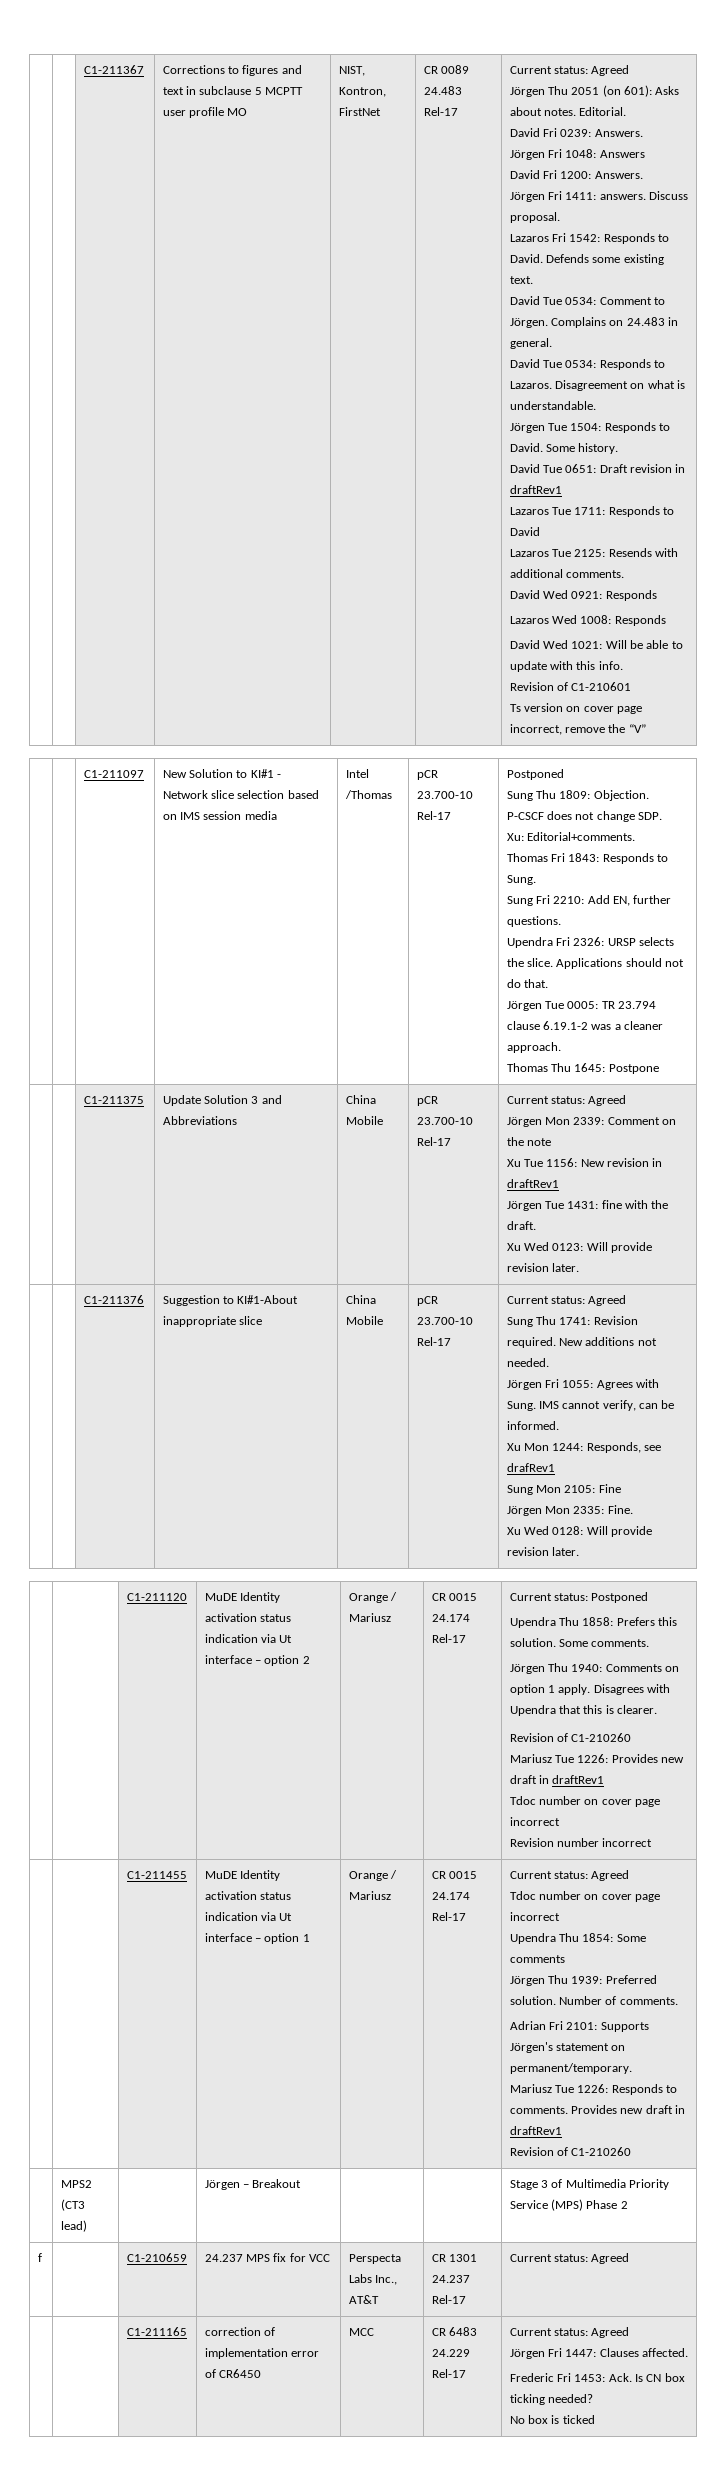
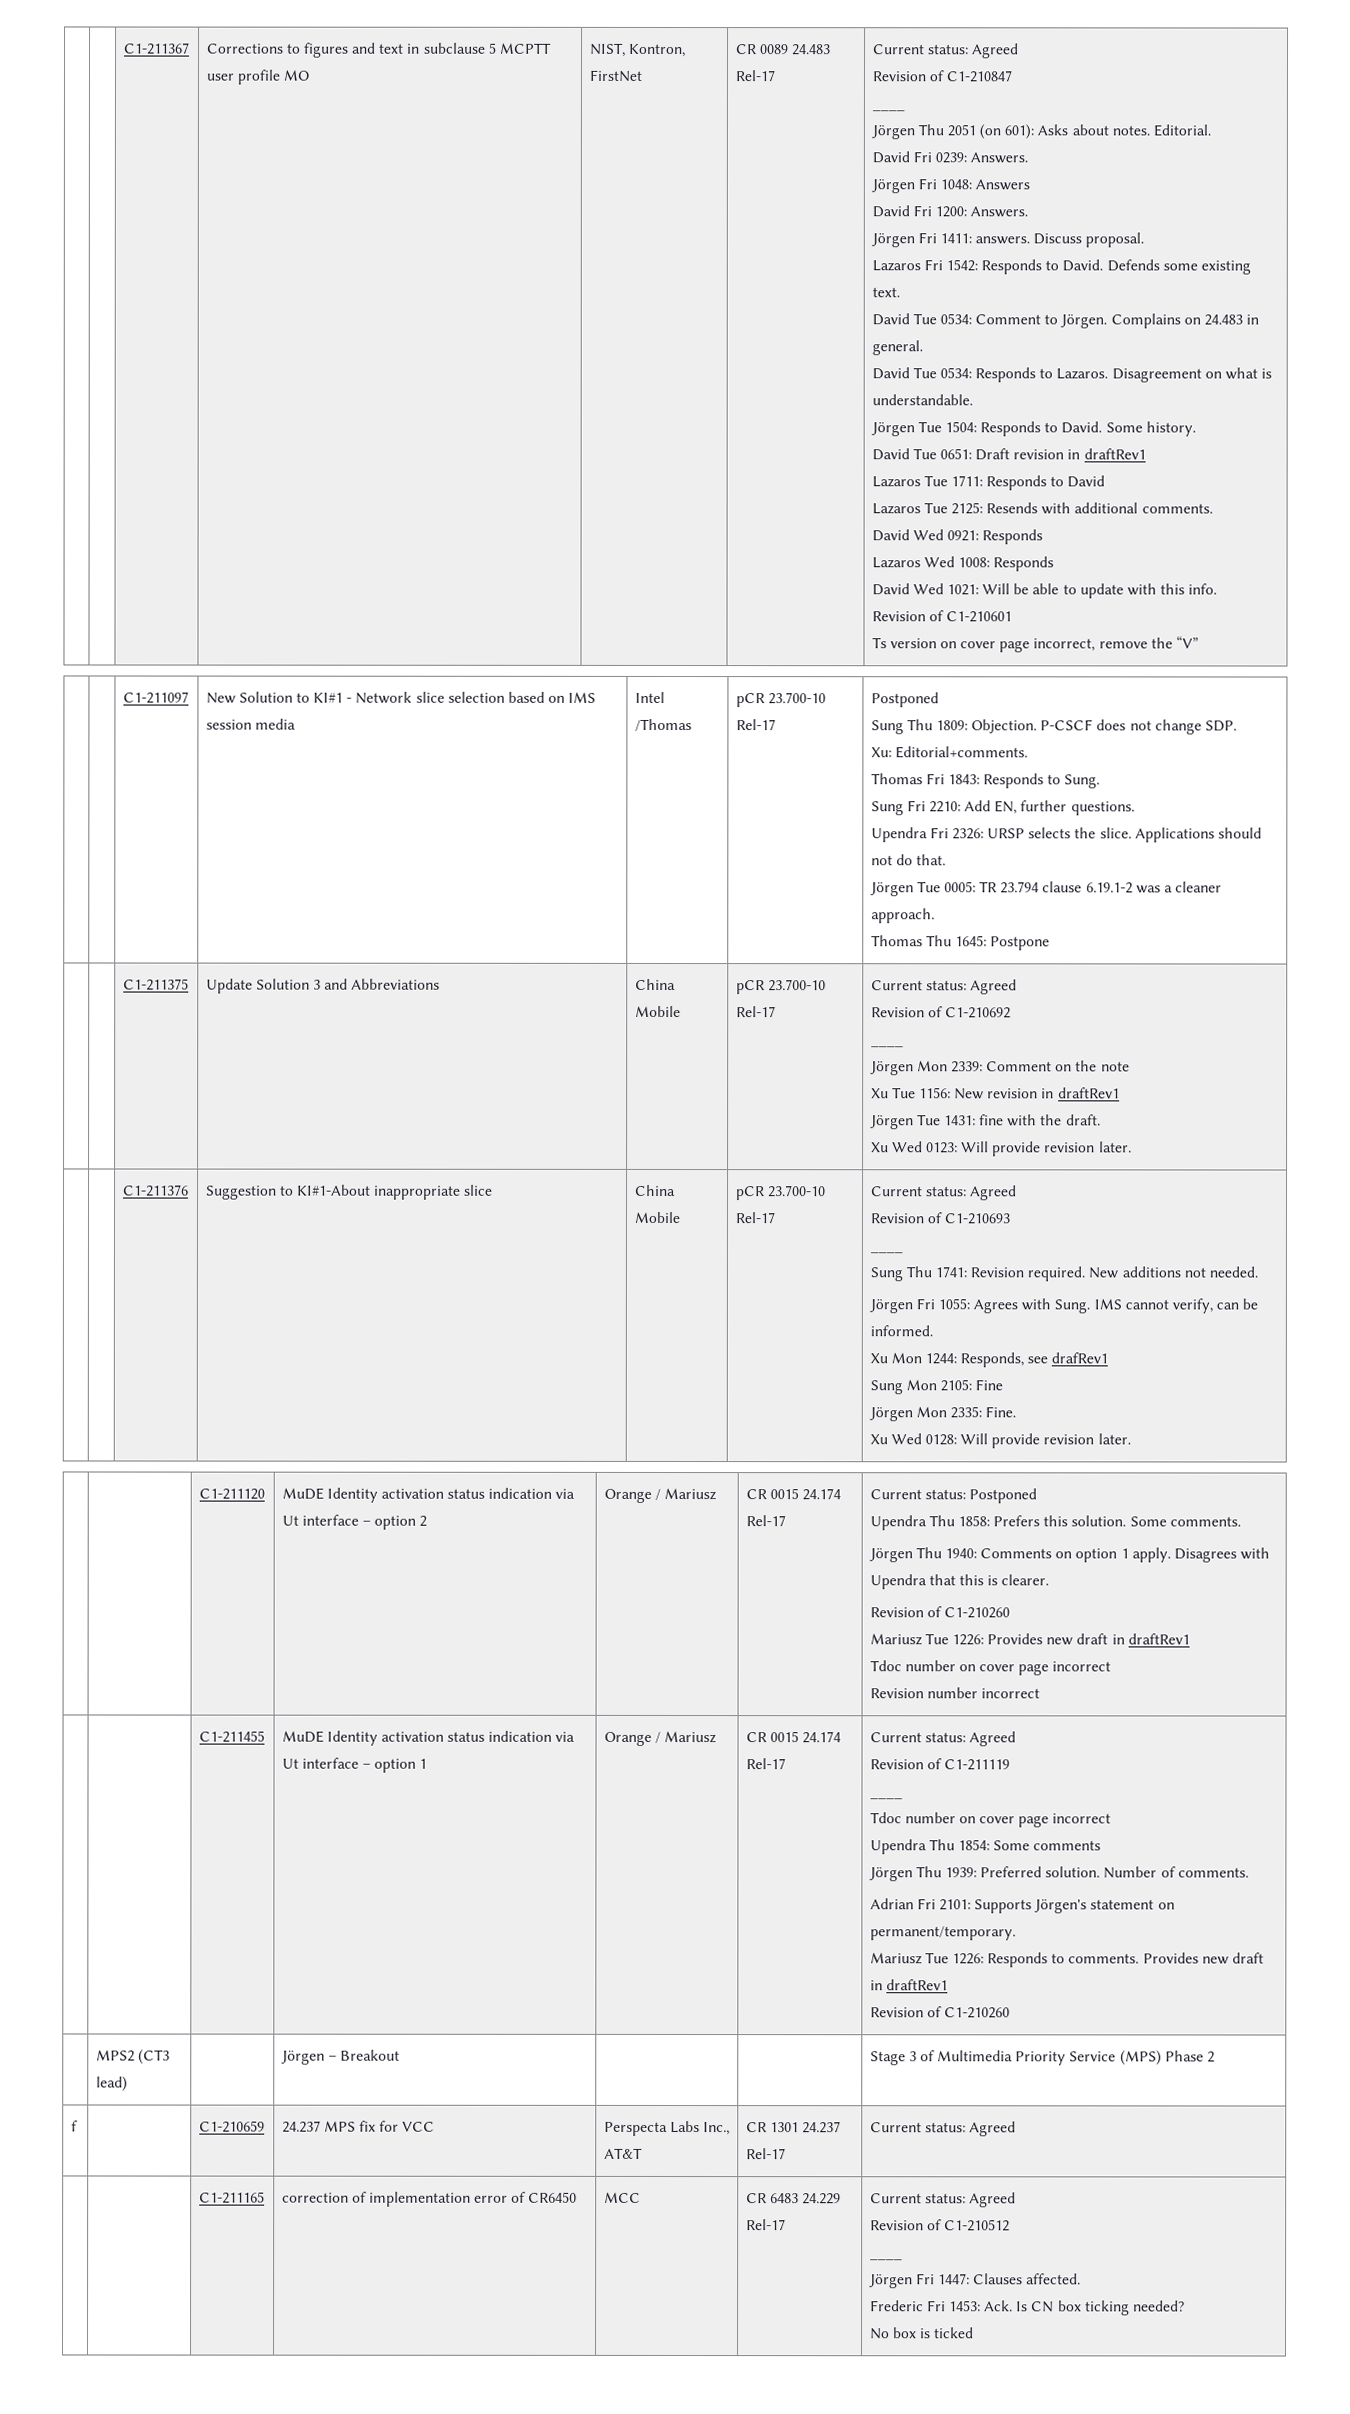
(630, 70) none -> [871,70,1012,83] [871,108,905,112] // Revision of C1-210847 // ____
(627, 1100) none -> [870,1006,1011,1019] [870,1044,904,1048] // Revision of C1-210692 // ____
(627, 1300) none -> [869,1212,1010,1225] [869,1250,903,1254] // Revision of C1-210693 // ____
(630, 1875) none -> [869,1758,1010,1771] [869,1796,903,1800] // Revision of C1-211119 // ____
(630, 2332) none -> [869,2219,1010,2232] [869,2257,903,2261] // Revision of C1-210512 // ____

